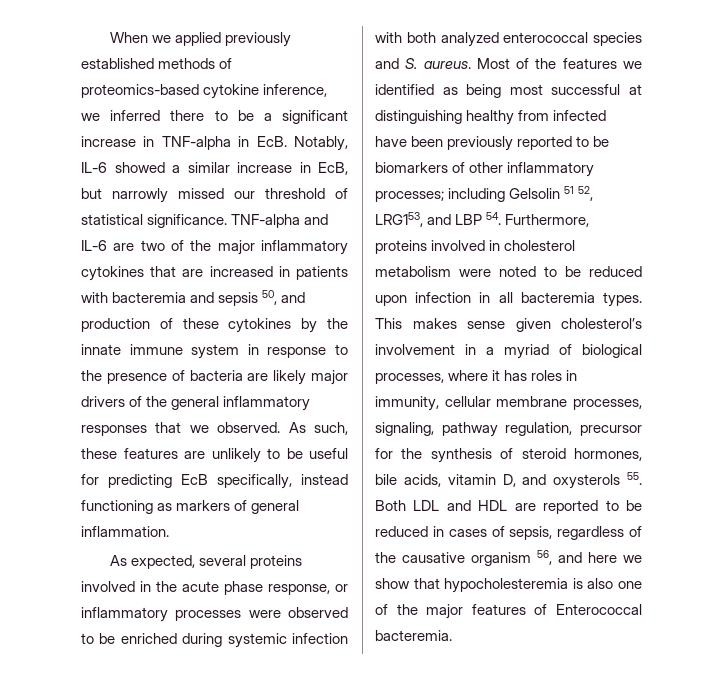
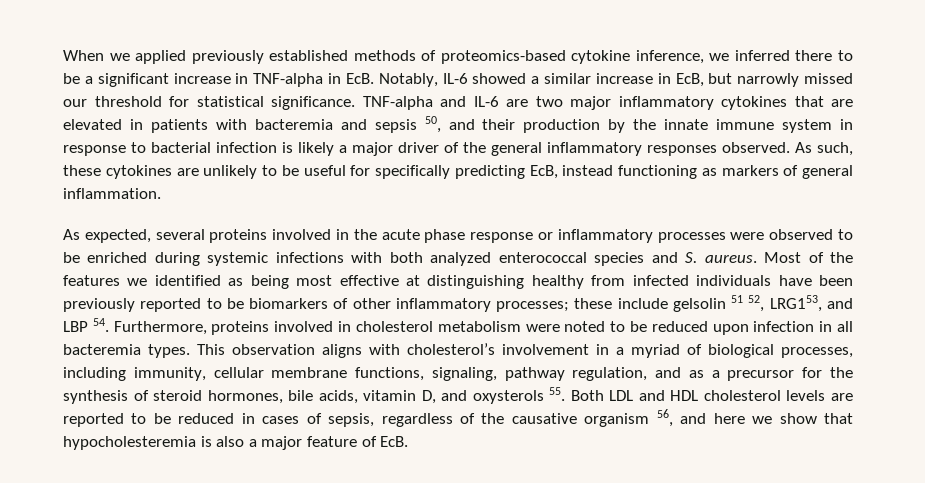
[335,188,348,199] of -> [169,96,189,107] for
[171,240,212,251] of the -> (563, 101) none
[209,266,273,277] increased -> [63,119,122,130] elevated
[81,318,292,333] production of these cytokines -> [482,119,601,133] their production
[81,370,348,385] [81,396,125,407] the presence of bacteria are likely major drivers -> [151,142,439,156] bacterial infection is likely a major driver
[155,422,209,433] that we -> (717, 150) none
[123,448,178,459] features -> [105,165,172,179] cytokines
[108,474,292,489] predicting EcB specifically, -> [375,165,558,179] specifically predicting EcB,
[268,584,330,595] response, -> [470,232,534,243] response
[292,633,348,644] infection -> [275,252,344,263] infections
[551,84,621,95] successful -> [339,275,399,286] effective
(607, 115) none -> [696,275,772,286] individuals
[448,188,561,202] including Gelsolin -> [574,298,726,312] these include gelsolin
[412,318,551,332] makes sense given -> [232,344,400,358] observation aligns with
[448,370,578,381] where it has roles in -> [63,367,126,381] including
[573,399,642,410] processes, -> [355,367,425,381] functions,
(573, 429) none -> [655,367,720,378] and as a
(508, 505) none -> [703,390,826,401] cholesterol levels
[618,581,642,589] [375,604,642,619] [375,630,452,641] one of the major features of Enterococcal bacteremia. -> [248,436,409,450] a major feature of EcB.

